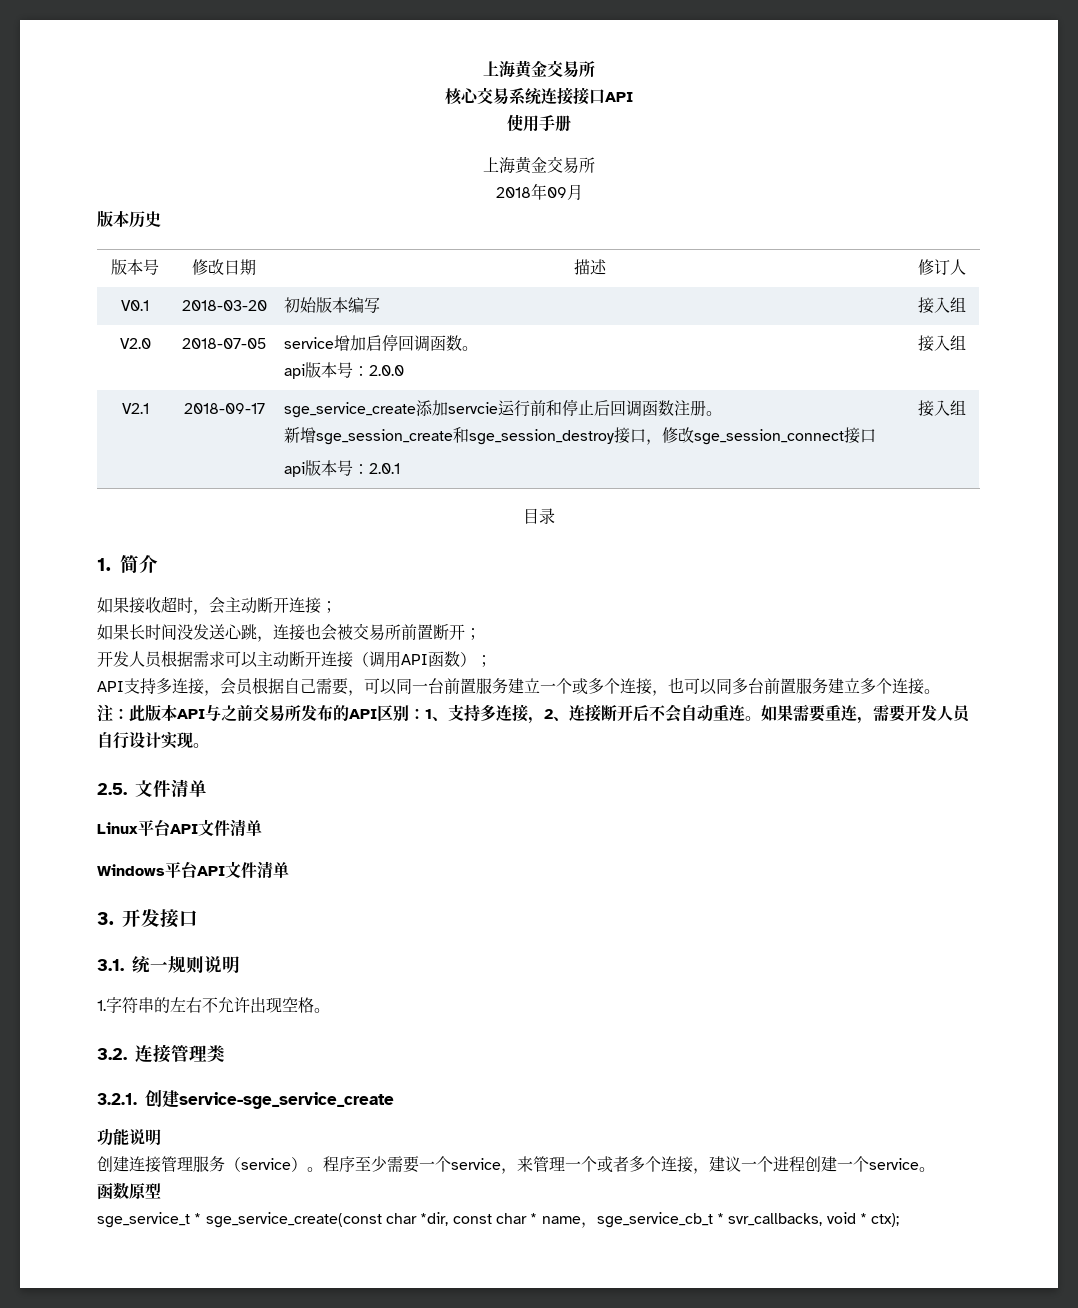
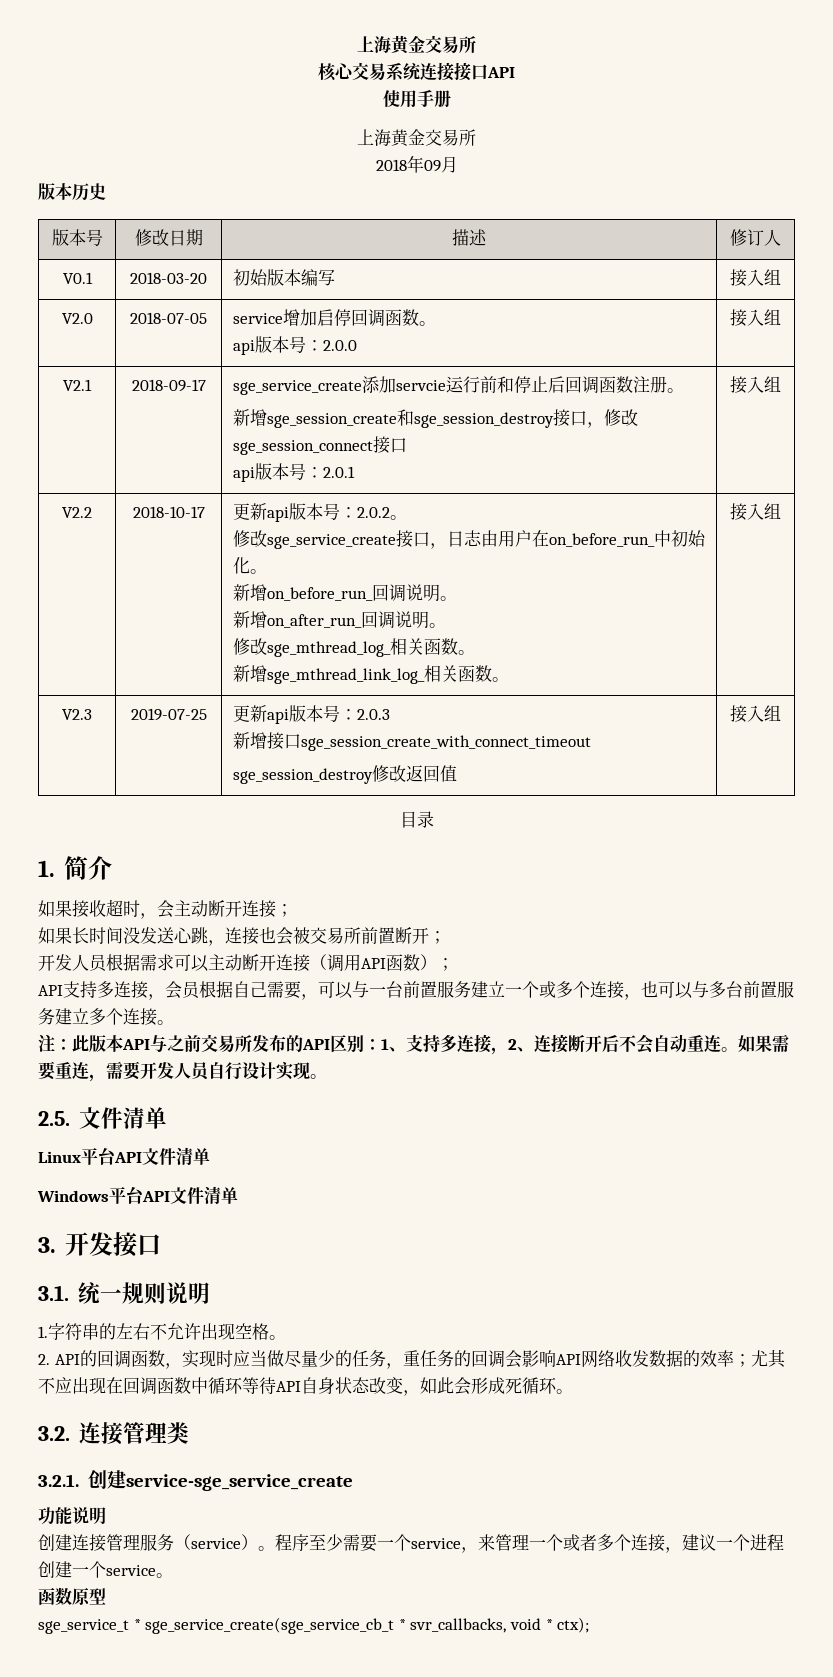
(966, 407) none -> [62,507,92,518] [132,506,205,518] [232,503,407,522] [232,530,706,549] [232,557,267,574] [232,584,457,602] [232,611,446,629] [232,638,475,657] [232,665,509,684] [729,503,781,521] [62,709,92,720] [130,708,207,721] [232,705,390,724] [232,732,591,751] [232,765,457,784] [729,705,781,723] // V2.2 | 2018-10-17 | 更新api版本号：2.0.2。 // 修改sge_service_create接口，日志由用户在on_before_run_中初始化。 // 新增on_before_run_回调说明。 // 新增on_after_run_回调说明。 // 修改sge_mthread_log_相关函数。 // 新增sge_mthread_link_log_相关函数。 | 接入组 // V2.3 | 2019-07-25 | 更新api版本号：2.0.3 // 新增接口sge_session_create_with_connect_timeout // sge_session_destroy修改返回值 | 接入组
[396,678,412,694] 同 -> [352,981,369,998] 与
[716,678,732,694] 同 -> [692,981,709,998] 与
(330, 1010) none -> [38,1349,786,1369] [38,1377,573,1396] // 2. API的回调函数，实现时应当做尽量少的任务，重任务的回调会影响API网络收发数据的效率；尤其不应出现在回调函数中循环等待API自身状态改变，如此会形成死循环。
[205,1212,713,1228] sge_service_create(const char *dir, const char * name，sge_service_cb_t -> [145,1617,395,1634] sge_service_create(sge_service_cb_t

